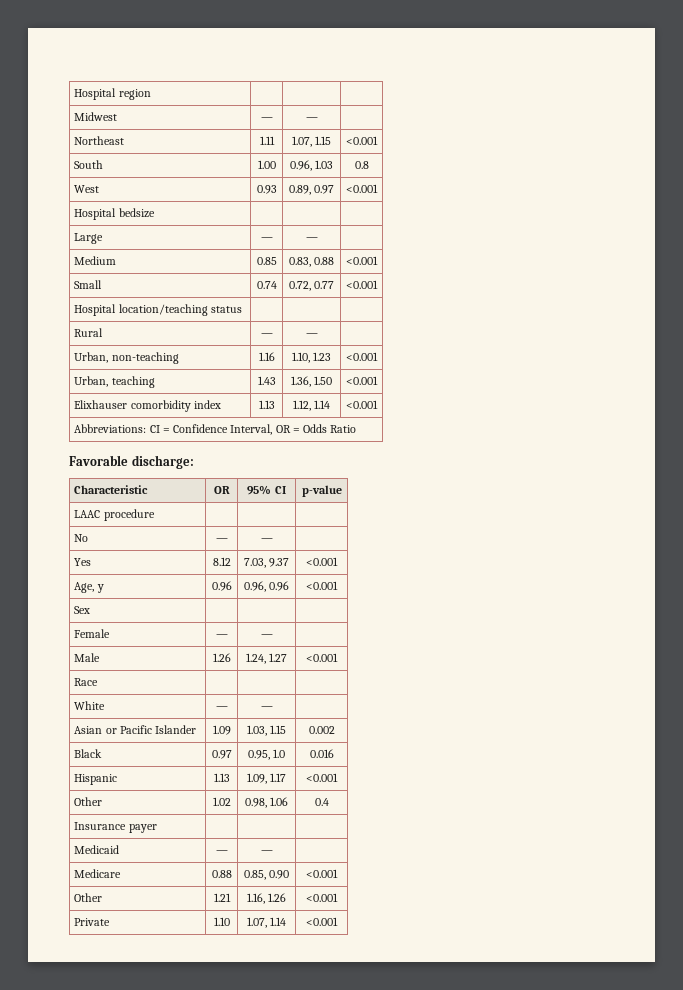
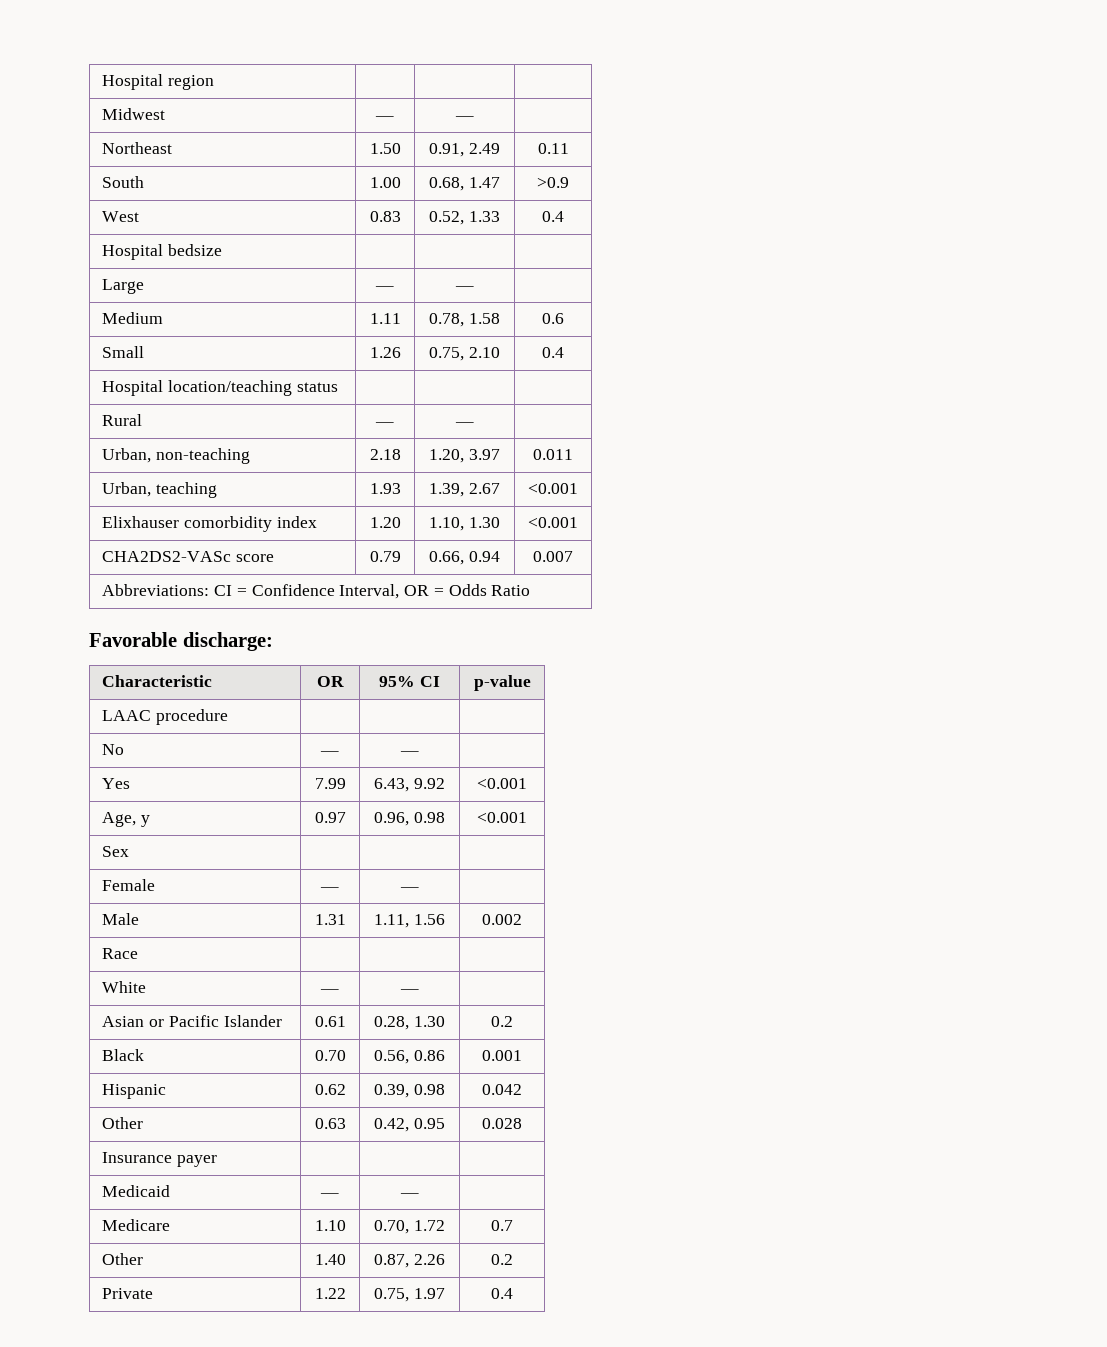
[259,136,275,145] [291,136,332,147] [346,136,378,145] [74,160,104,169] [257,160,276,169] [289,160,334,171] [354,161,369,169] [74,185,100,193] [256,185,277,194] [288,185,335,195] [346,184,378,193] 1.11 | 1.07, 1.15 | <0.001 // South | 1.00 | 0.96, 1.03 | 0.8 // West | 0.93 | 0.89, 0.97 | <0.001 -> [369,143,401,154] [429,143,500,157] [537,143,569,154] [102,176,145,188] [369,177,401,188] [429,177,500,191] [537,177,569,188] [102,211,140,222] [369,211,401,222] [429,211,500,225] [542,211,564,222] 1.50 | 0.91, 2.49 | 0.11 // South | 1.00 | 0.68, 1.47 | >0.9 // West | 0.83 | 0.52, 1.33 | 0.4
[256,257,277,265] [288,257,335,267] [346,256,378,265] [74,280,103,289] [256,281,277,289] [288,281,335,291] [346,280,378,289] 0.85 | 0.83, 0.88 | <0.001 // Small | 0.74 | 0.72, 0.77 | <0.001 -> [369,313,401,324] [429,313,500,327] [542,313,564,324] [102,346,145,358] [369,347,401,358] [429,347,500,361] [542,347,564,358] 1.11 | 0.78, 1.58 | 0.6 // Small | 1.26 | 0.75, 2.10 | 0.4
[258,352,275,361] [291,352,332,363] [346,352,378,361] 1.16 | 1.10, 1.23 | <0.001 -> [369,449,401,460] [429,449,500,463] [533,449,573,460] 2.18 | 1.20, 3.97 | 0.011
[257,376,276,385] [290,376,333,387] 1.43 | 1.36, 1.50 -> [369,483,401,494] [429,483,500,497] 1.93 | 1.39, 2.67
[258,400,275,409] [292,400,331,411] [346,400,378,409] 1.13 | 1.12, 1.14 | <0.001 -> [369,517,401,528] [429,517,500,531] [528,517,578,528] [102,551,275,562] [369,551,401,562] [429,551,500,565] [533,551,573,562] 1.20 | 1.10, 1.30 | <0.001 // CHA2DS2-VASc score | 0.79 | 0.66, 0.94 | 0.007
[212,557,231,566] [243,558,290,568] 8.12 | 7.03, 9.37 -> [314,778,346,789] [374,778,445,792] 7.99 | 6.43, 9.92
[211,581,232,591] [243,581,290,592] 0.96 | 0.96, 0.96 -> [314,812,346,823] [374,812,445,826] 0.97 | 0.96, 0.98
[212,653,231,662] [245,653,288,664] [306,653,338,662] 1.26 | 1.24, 1.27 | <0.001 -> [314,914,346,925] [374,914,445,928] [482,914,522,925] 1.31 | 1.11, 1.56 | 0.002
[212,725,231,735] [246,725,287,736] [308,726,335,734] [74,749,103,758] [211,750,232,759] [247,749,286,760] [309,749,334,758] [74,774,118,785] [213,773,230,782] [246,773,287,784] [306,773,338,782] [74,797,103,806] [212,797,231,806] [244,797,289,808] [314,798,329,806] 1.09 | 1.03, 1.15 | 0.002 // Black | 0.97 | 0.95, 1.0 | 0.016 // Hispanic | 1.13 | 1.09, 1.17 | <0.001 // Other | 1.02 | 0.98, 1.06 | 0.4 -> [314,1016,346,1027] [374,1016,445,1030] [491,1016,513,1027] [102,1049,145,1061] [314,1050,346,1061] [374,1050,445,1064] [482,1050,522,1061] [102,1084,167,1099] [314,1084,346,1095] [374,1084,445,1098] [482,1084,522,1095] [102,1117,144,1129] [314,1118,346,1129] [374,1118,445,1132] [482,1118,522,1129] 0.61 | 0.28, 1.30 | 0.2 // Black | 0.70 | 0.56, 0.86 | 0.001 // Hispanic | 0.62 | 0.39, 0.98 | 0.042 // Other | 0.63 | 0.42, 0.95 | 0.028
[211,870,232,878] [243,870,290,880] [306,869,338,878] [74,893,103,902] [213,893,231,902] [246,893,287,904] [306,893,338,902] [74,918,111,926] [213,917,230,926] [246,917,287,928] [306,917,338,926] 0.88 | 0.85, 0.90 | <0.001 // Other | 1.21 | 1.16, 1.26 | <0.001 // Private | 1.10 | 1.07, 1.14 | <0.001 -> [314,1220,346,1231] [374,1220,445,1234] [491,1220,513,1231] [102,1253,144,1265] [314,1254,346,1265] [374,1254,445,1268] [491,1254,513,1265] [102,1288,154,1299] [314,1288,346,1299] [374,1288,445,1302] [491,1288,513,1299] 1.10 | 0.70, 1.72 | 0.7 // Other | 1.40 | 0.87, 2.26 | 0.2 // Private | 1.22 | 0.75, 1.97 | 0.4

